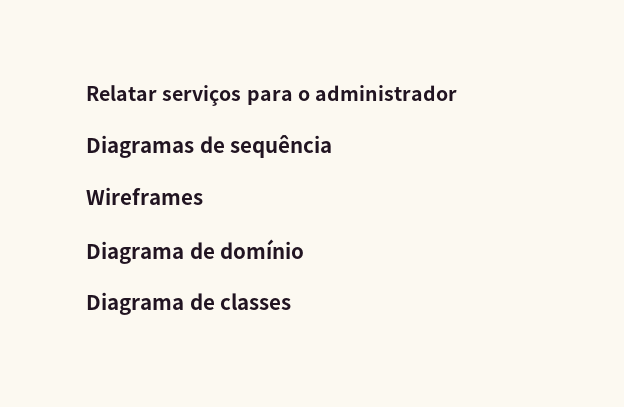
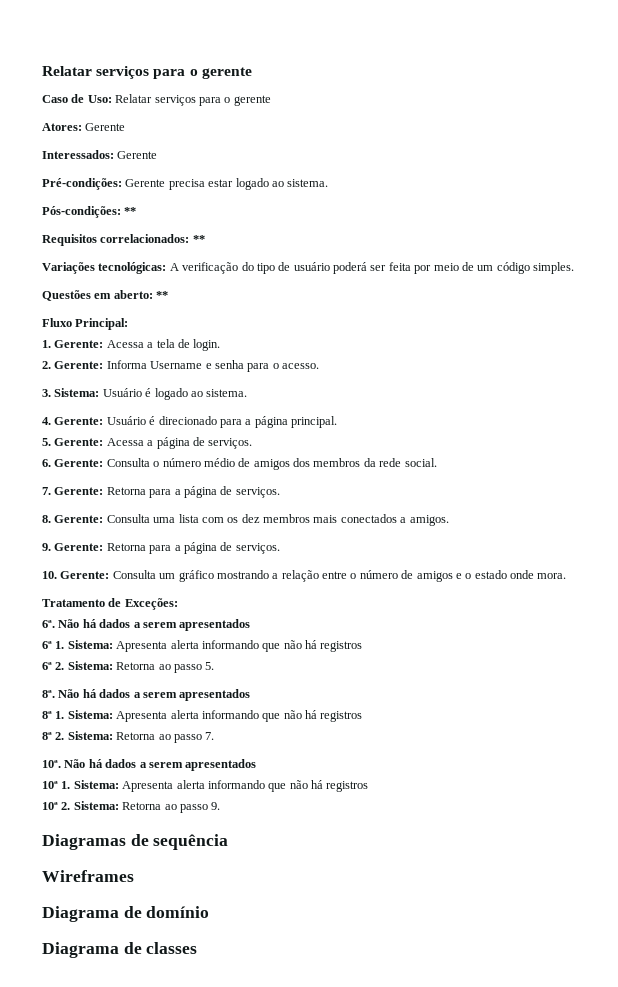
[86,85,458,106] Relatar serviços para o administrador -> [42,66,252,79] [42,94,271,106] [42,123,126,131] [42,150,158,159] [42,178,329,190] [42,206,137,218] [42,234,205,246] [42,262,574,274] [42,290,169,301] [42,318,129,330] [42,339,221,351] [42,360,319,372] [42,388,248,400] [42,416,337,428] [42,437,253,449] [42,458,437,470] [42,486,280,498] [42,514,449,526] [42,542,280,554] [42,570,567,582] [42,598,178,610] [42,619,251,631] [42,640,363,652] [42,661,215,673] [42,689,251,701] [42,710,363,722] [42,731,215,743] [42,759,257,771] [42,780,369,792] [42,801,221,813] Relatar serviços para o gerente // Caso de Uso: Relatar serviços para o gerente // Atores: Gerente // Interessados: Gerente // Pré-condições: Gerente precisa estar logado ao sistema. // Pós-condições: ** // Requisitos correlacionados: ** // Variações tecnológicas: A verificação do tipo de usuário poderá ser feita por meio de um código simples. // Questões em aberto: ** // Fluxo Principal: // 1. Gerente: Acessa a tela de login. // 2. Gerente: Informa Username e senha para o acesso. // 3. Sistema: Usuário é logado ao sistema. // 4. Gerente: Usuário é direcionado para a página principal. // 5. Gerente: Acessa a página de serviços. // 6. Gerente: Consulta o número médio de amigos dos membros da rede social. // 7. Gerente: Retorna para a página de serviços. // 8. Gerente: Consulta uma lista com os dez membros mais conectados a amigos. // 9. Gerente: Retorna para a página de serviços. // 10. Gerente: Consulta um gráfico mostrando a relação entre o número de amigos e o estado onde mora. // Tratamento de Exceções: // 6ª. Não há dados a serem apresentados // 6ª 1. Sistema: Apresenta alerta informando que não há registros // 6ª 2. Sistema: Retorna ao passo 5. // 8ª. Não há dados a serem apresentados // 8ª 1. Sistema: Apresenta alerta informando que não há registros // 8ª 2. Sistema: Retorna ao passo 7. // 10ª. Não há dados a serem apresentados // 10ª 1. Sistema: Apresenta alerta informando que não há registros // 10ª 2. Sistema: Retorna ao passo 9.

